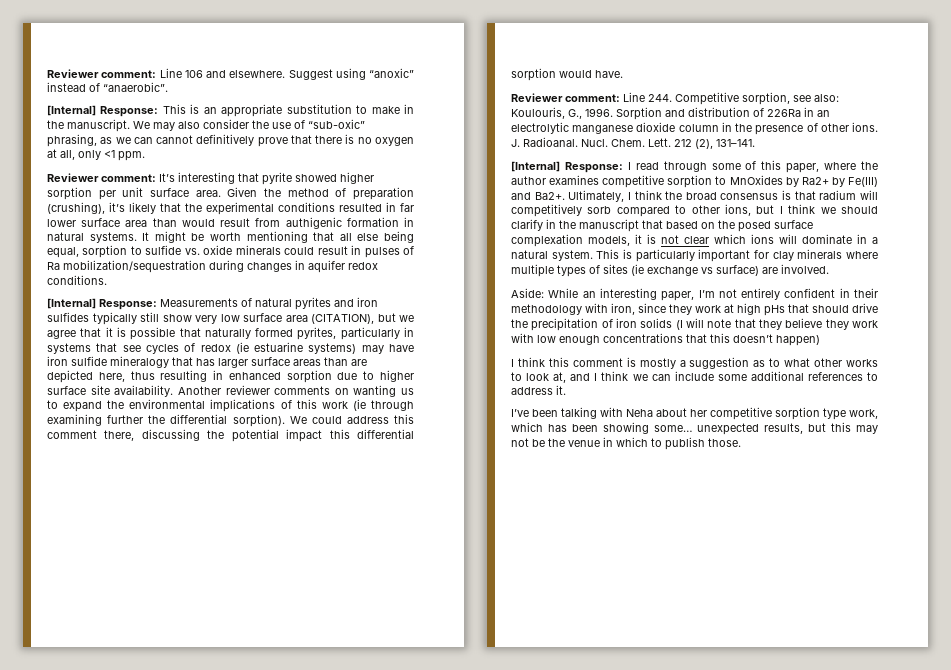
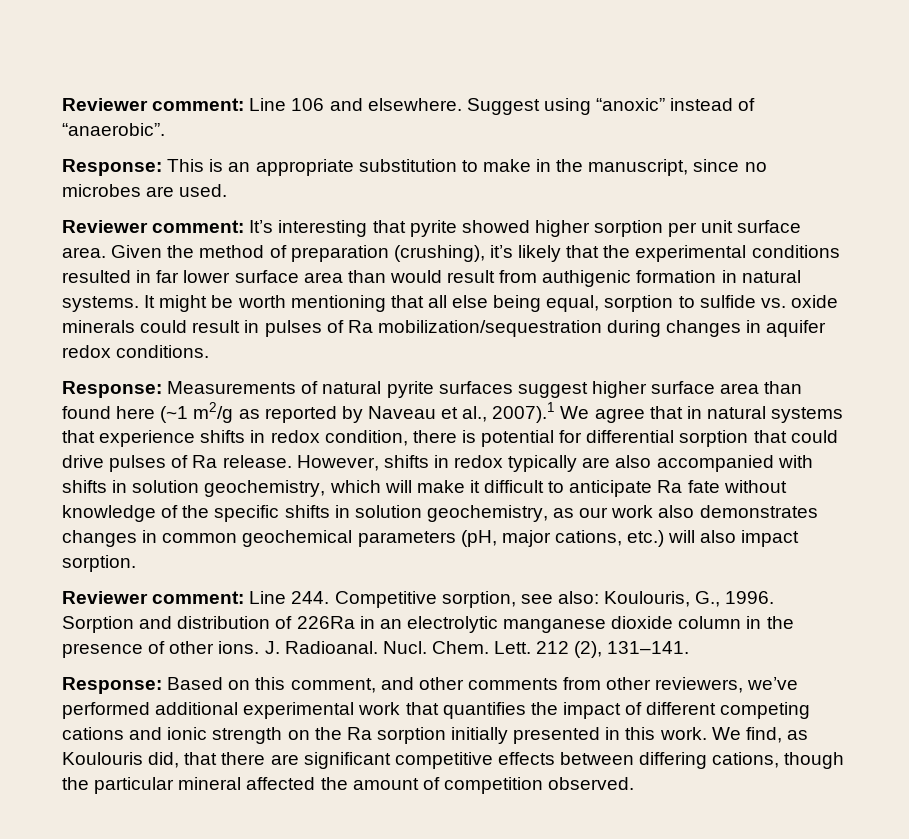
[47,105,96,116] [Internal] -> (165, 129) none
[67,119,365,132] [47,134,414,147] [47,149,145,161] manuscript. We may also consider the use of “sub-oxic” phrasing, as we can cannot definitively prove that there is no oxygen at all, only <1 ppm. -> [588,159,767,176] [62,184,228,197] manuscript, since no microbes are used.
[47,298,96,309] [Internal] -> (210, 351) none
[295,297,378,310] [47,312,414,325] [47,327,415,340] [47,342,415,354] [47,356,367,368] [47,370,414,383] [47,385,414,397] [47,399,414,412] [47,414,414,427] [47,429,414,442] [511,68,623,81] pyrites and iron sulfides typically still show very low surface area (CITATION), but we agree that it is possible that naturally formed pyrites, particularly in systems that see cycles of redox (ie estuarine systems) may have iron sulfide mineralogy that has larger surface areas than are depicted here, thus resulting in enhanced sorption due to higher surface site availability. Another reviewer comments on wanting us to expand the environmental implications of this work (ie through examining further the differential sorption). We could address this comment there, discussing the potential impact this differential sorption would have. -> [386,381,803,398] [62,402,844,423] [62,430,838,447] [62,455,813,472] [62,480,787,497] [62,505,818,522] [62,530,800,547] [62,555,136,572] pyrite surfaces suggest higher surface area than found here (~1 m2/g as reported by Naveau et al., 2007).1 We agree that in natural systems that experience shifts in redox condition, there is potential for differential sorption that could drive pulses of Ra release. However, shifts in redox typically are also accompanied with shifts in solution geochemistry, which will make it difficult to anticipate Ra fate without knowledge of the specific shifts in solution geochemistry, as our work also demonstrates changes in common geochemical parameters (pH, major cations, etc.) will also impact sorption.
[511,160,878,173] [511,175,878,188] [511,190,878,202] [511,204,878,217] [511,219,813,232] [511,234,878,247] [511,249,878,262] [511,264,829,277] [511,288,878,301] [511,303,878,316] [511,318,878,331] [511,333,820,346] [511,357,878,369] [511,371,878,383] [511,385,566,395] [511,407,878,420] [511,422,878,435] [511,437,741,450] [Internal] Response: I read through some of this paper, where the author examines competitive sorption to MnOxides by Ra2+ by Fe(III) and Ba2+. Ultimately, I think the broad consensus is that radium will competitively sorb compared to other ions, but I think we should clarify in the manuscript that based on the posed surface complexation models, it is not clear which ions will dominate in a natural system. This is particularly important for clay minerals where multiple types of sites (ie exchange vs surface) are involved. // Aside: While an interesting paper, I’m not entirely confident in their methodology with iron, since they work at high pHs that should drive the precipitation of iron solids (I will note that they believe they work with low enough concentrations that this doesn’t happen) // I think this comment is mostly a suggestion as to what other works to look at, and I think we can include some additional references to address it. // I’ve been talking with Neha about her competitive sorption type work, which has been showing some… unexpected results, but this may not be the venue in which to publish those. -> [62,677,799,694] [62,702,811,719] [62,727,808,744] [62,752,845,769] [62,777,635,794] Response: Based on this comment, and other comments from other reviewers, we’ve performed additional experimental work that quantifies the impact of different competing cations and ionic strength on the Ra sorption initially presented in this work. We find, as Koulouris did, that there are significant competitive effects between differing cations, though the particular mineral affected the amount of competition observed.

